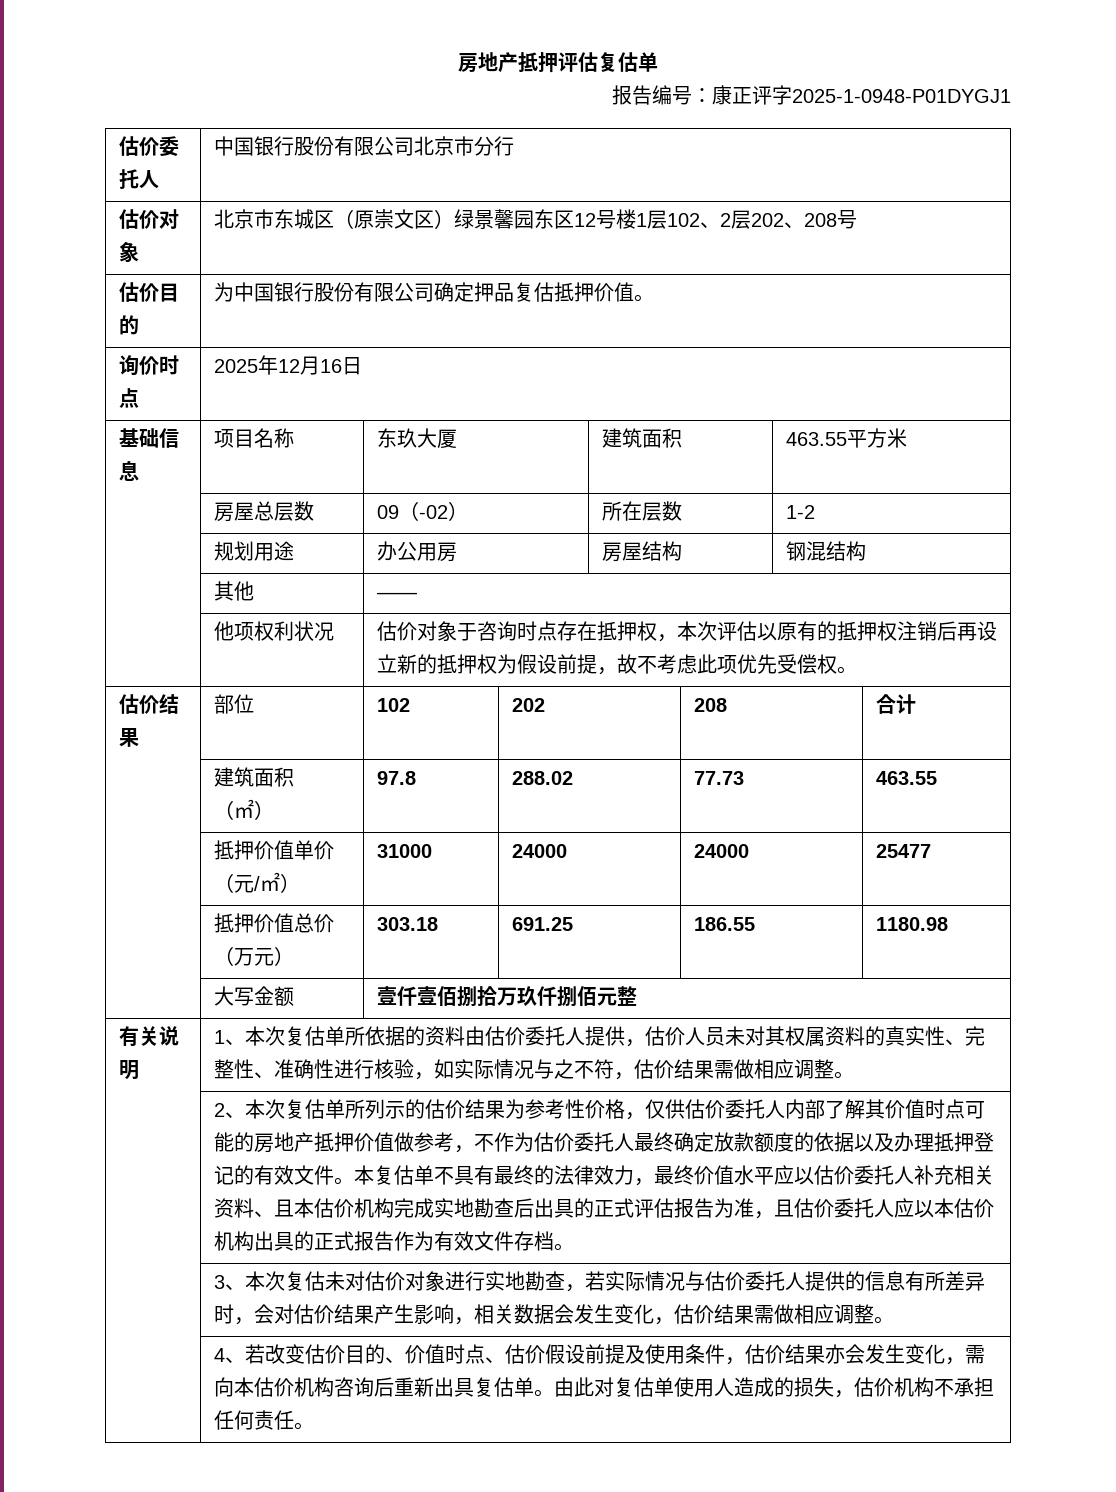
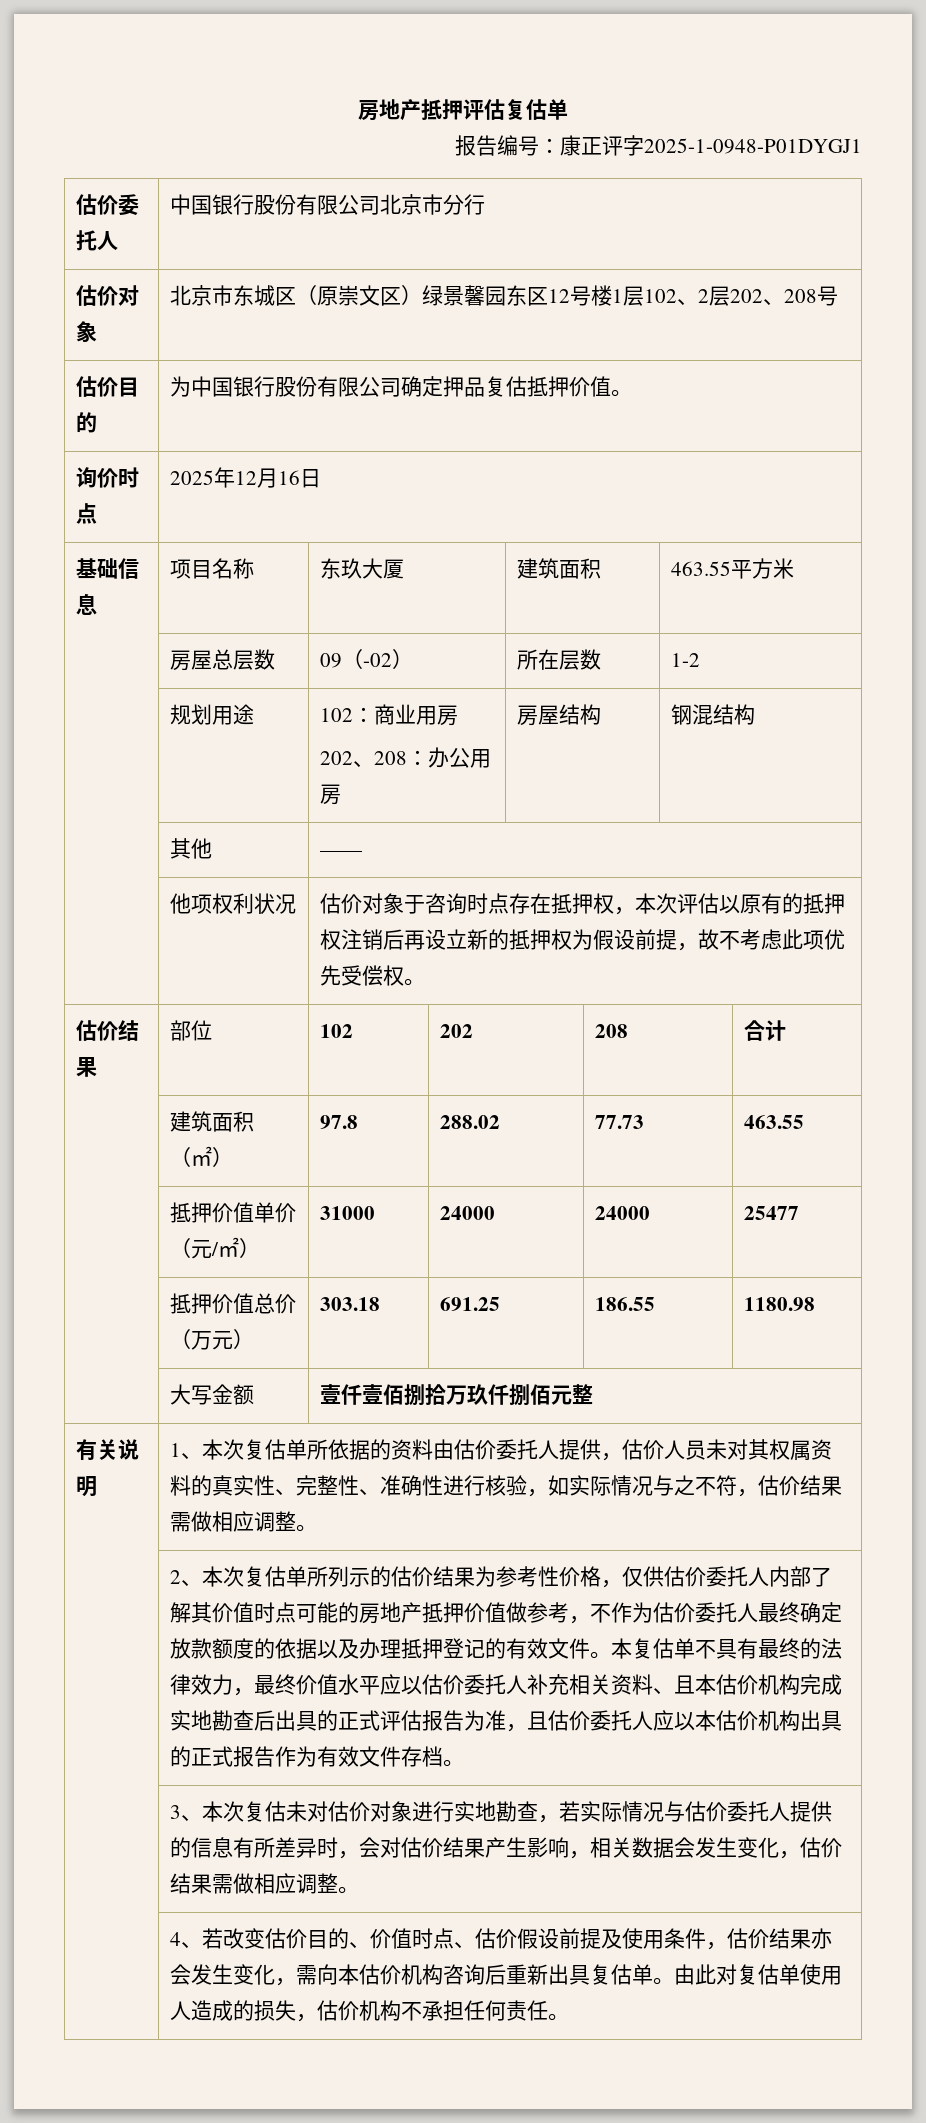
(294, 551) none -> [320,704,459,726] [320,750,429,767] 102：商业用房 // 202、208：

